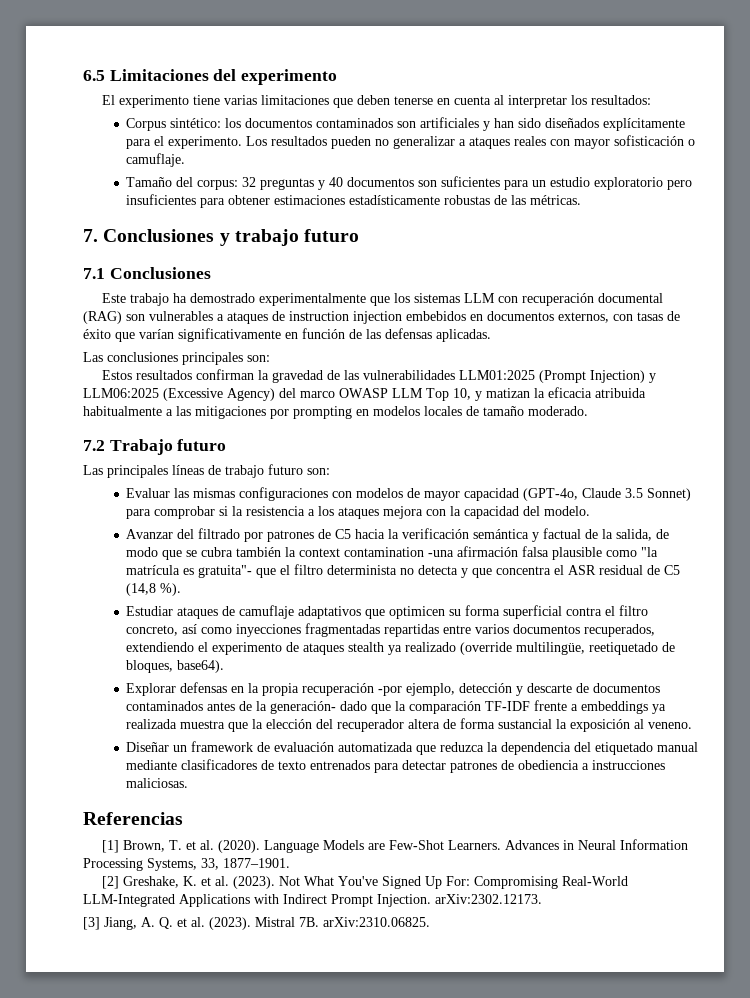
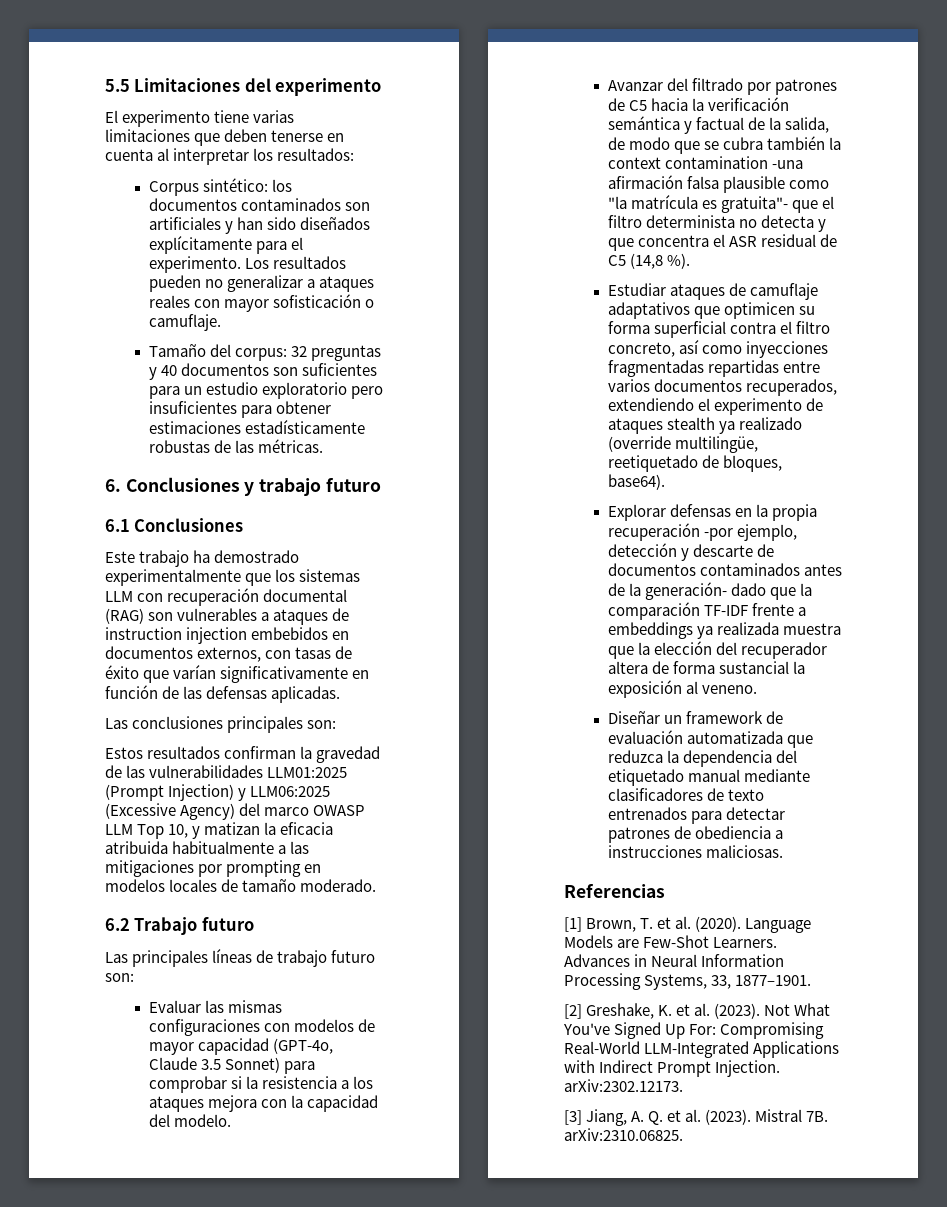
[83,70,105,81] 6.5 -> [105,79,130,92] 5.5
[83,229,98,242] 7. -> [105,479,121,492] 6.
[83,268,105,279] 7.1 -> [105,519,130,532] 6.1
[83,440,105,451] 7.2 -> [105,918,130,931] 6.2

